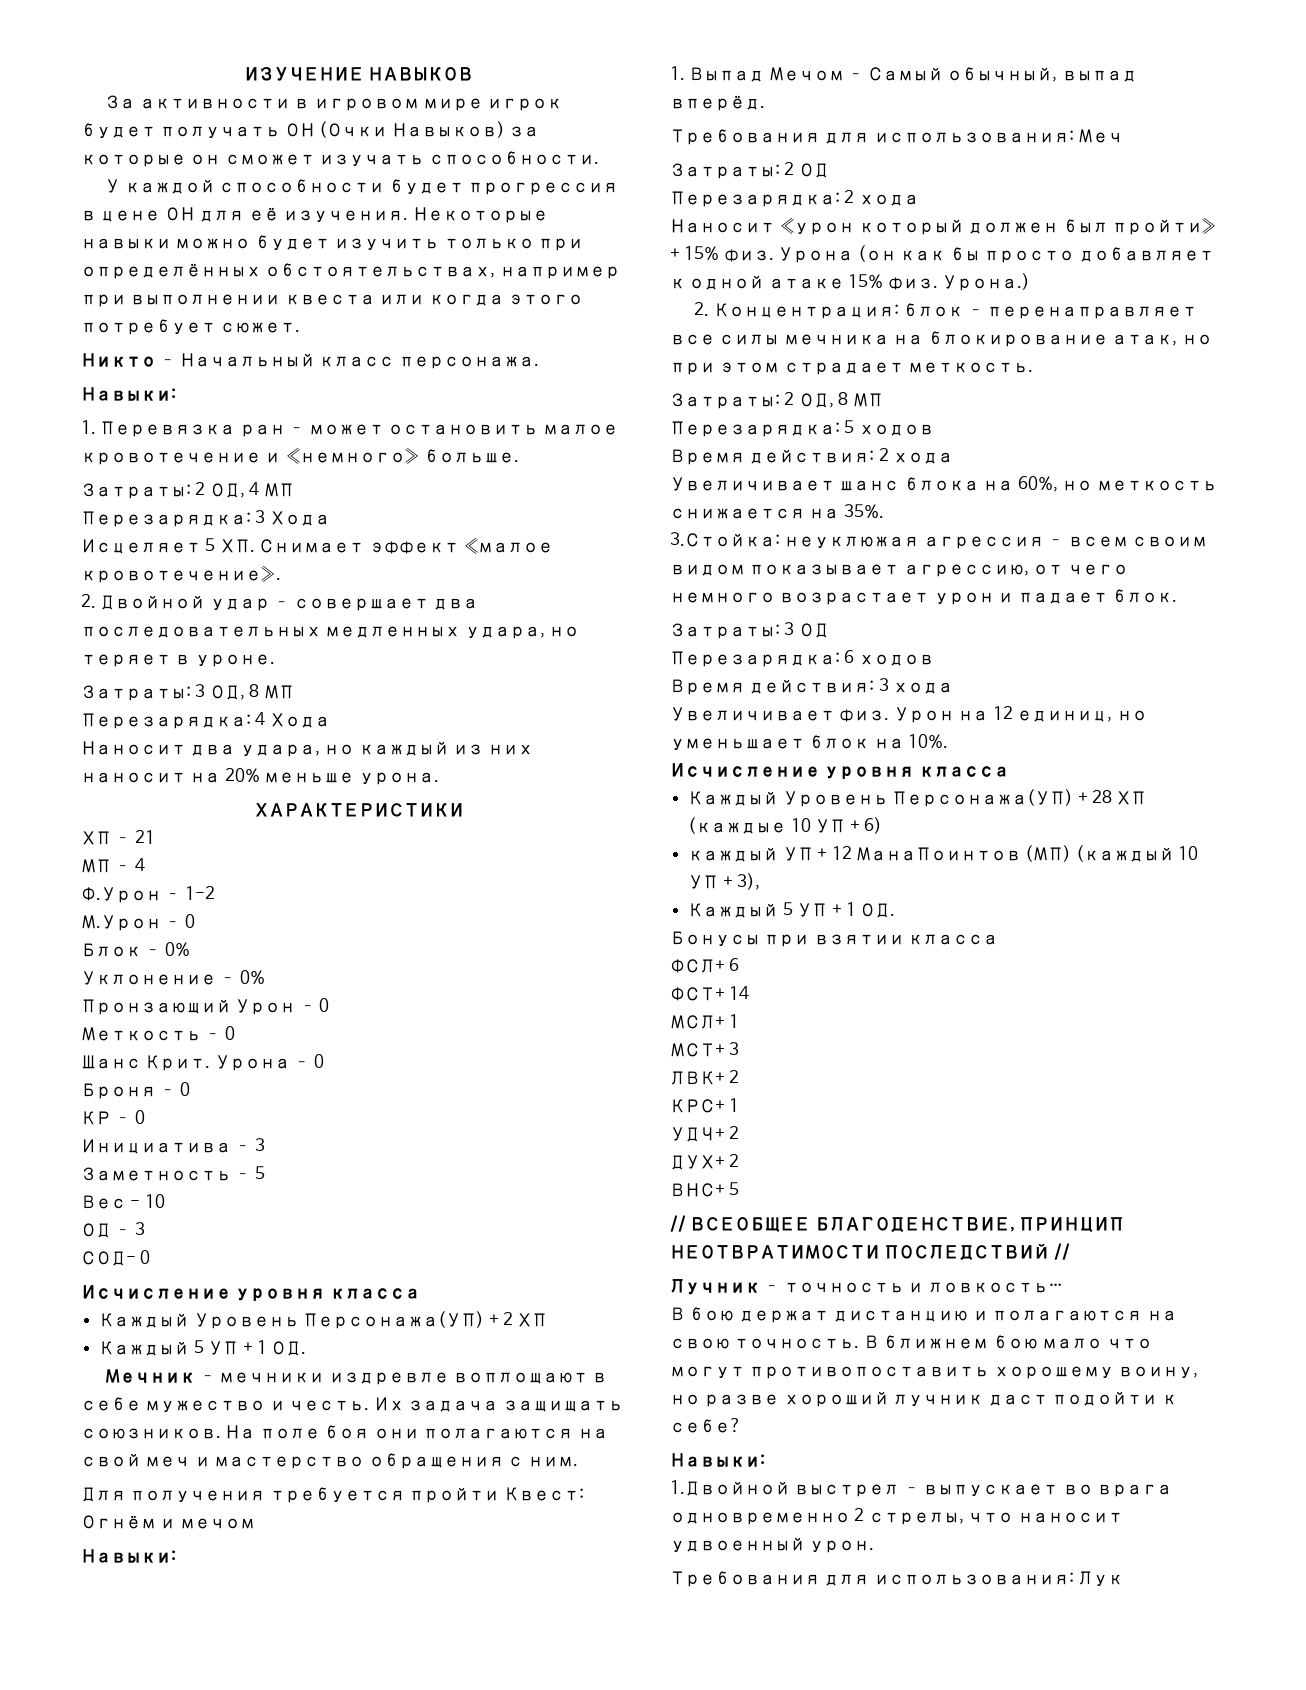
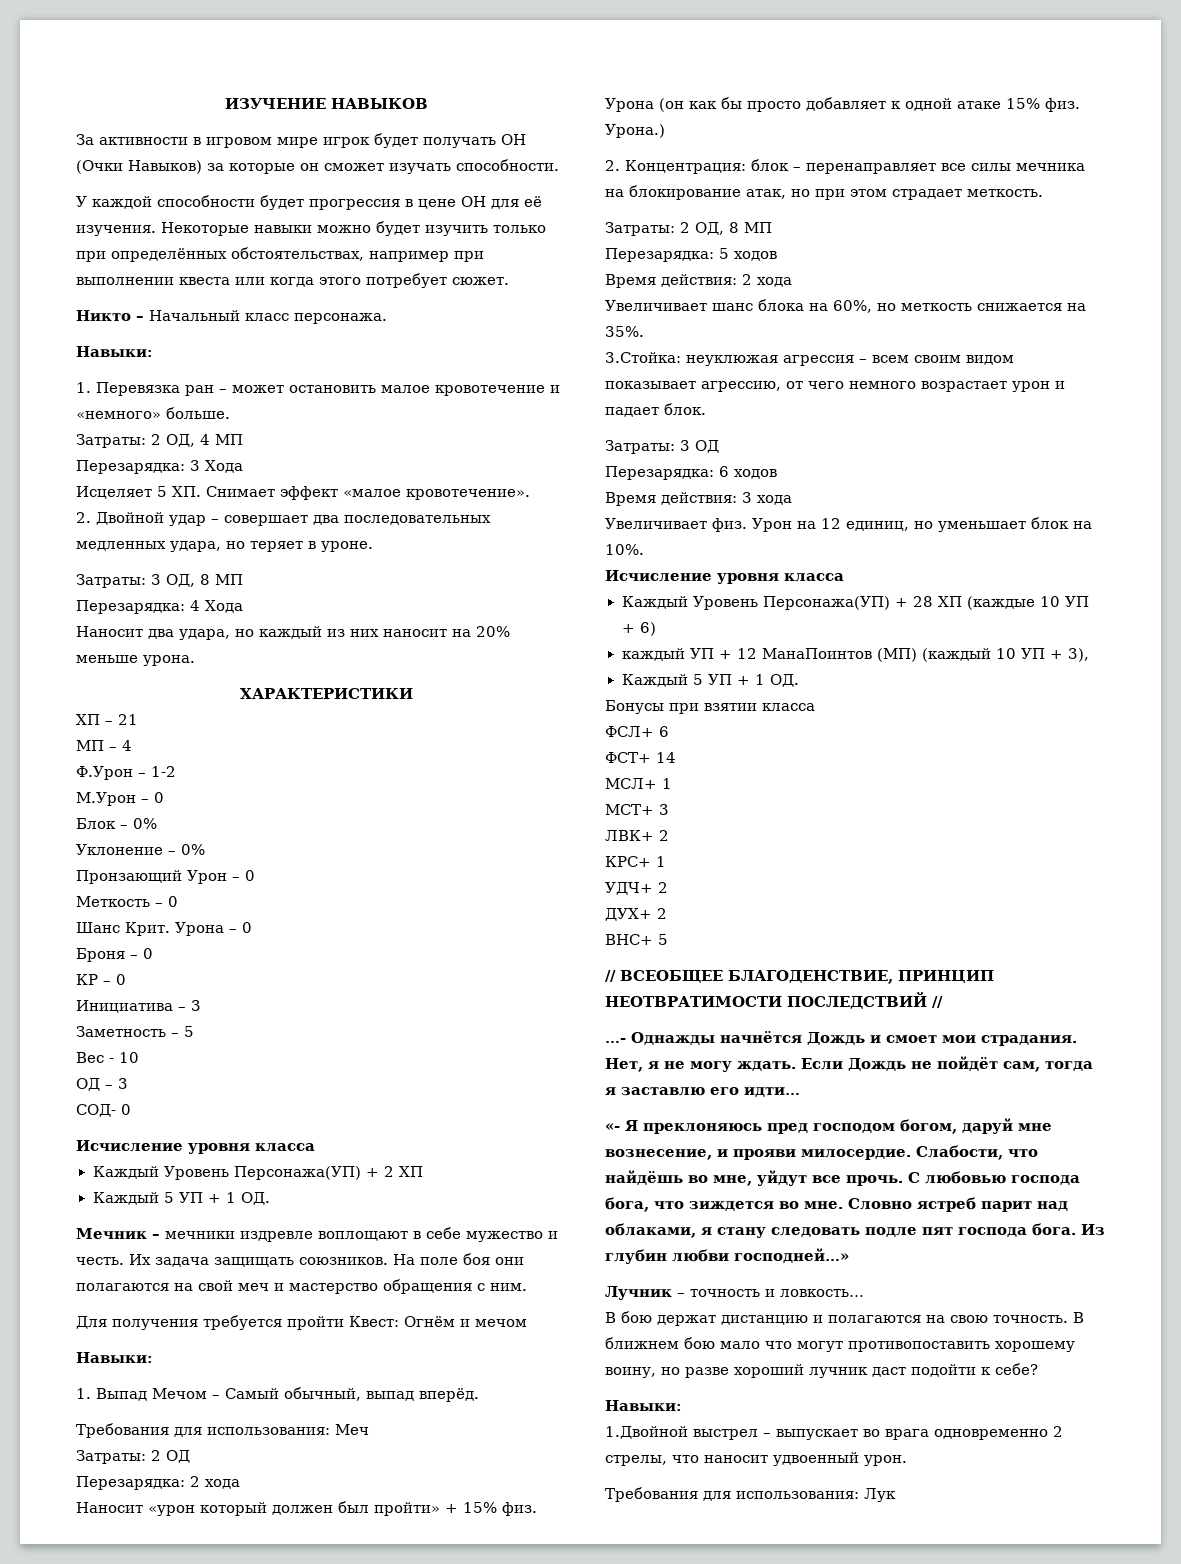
(1070, 1251) none -> [605,1031,1077,1046] [605,1056,1093,1072] [605,1087,800,1098] [605,1118,1052,1134] [605,1145,1038,1160] [605,1170,1080,1186] [605,1197,1068,1212] [605,1223,1105,1238] [605,1248,849,1264] // …- Однажды начнётся Дождь и смоет мои страдания. Нет, я не могу ждать. Если Дождь не пойдёт сам, тогда я заставлю его идти… // «- Я преклоняюсь пред господом богом, даруй мне вознесение, и прояви милосердие. Слабости, что найдёшь во мне, уйдут все прочь. С любовью господа бога, что зиждется во мне. Словно ястреб парит над облаками, я стану следовать подле пят господа бога. Из глубин любви господней…»

